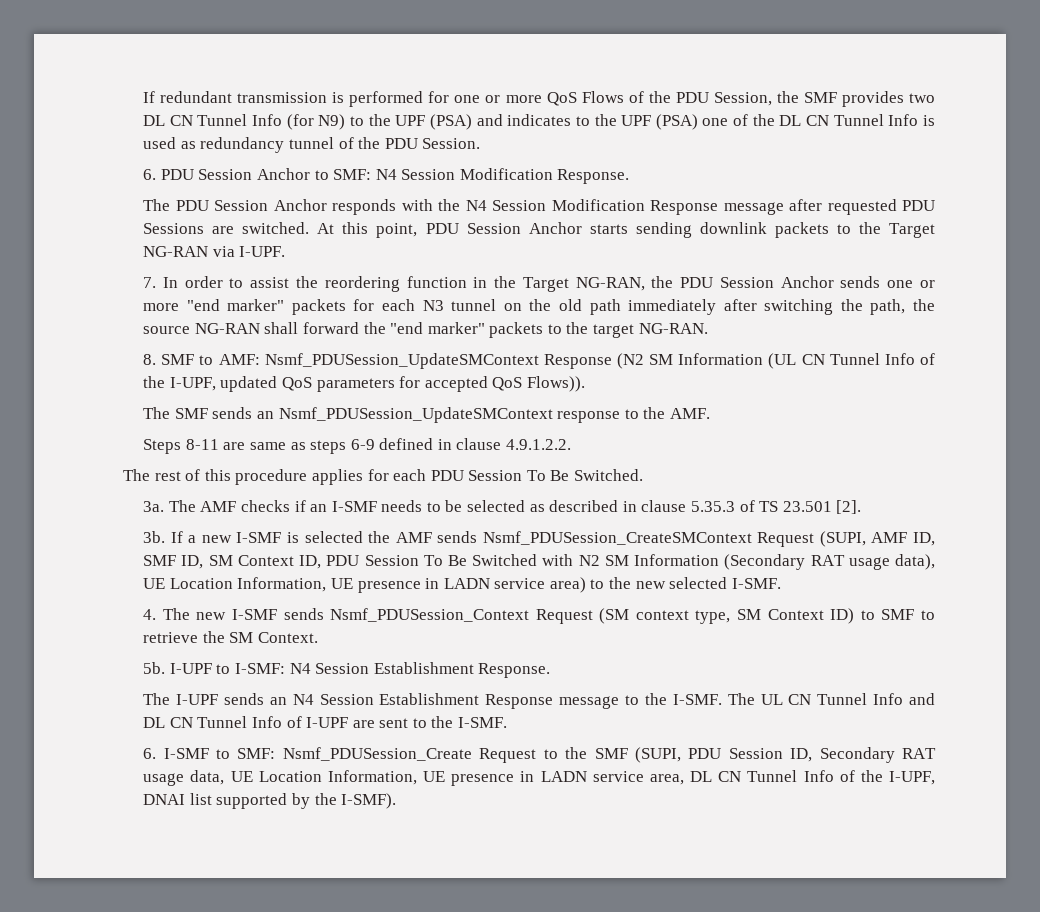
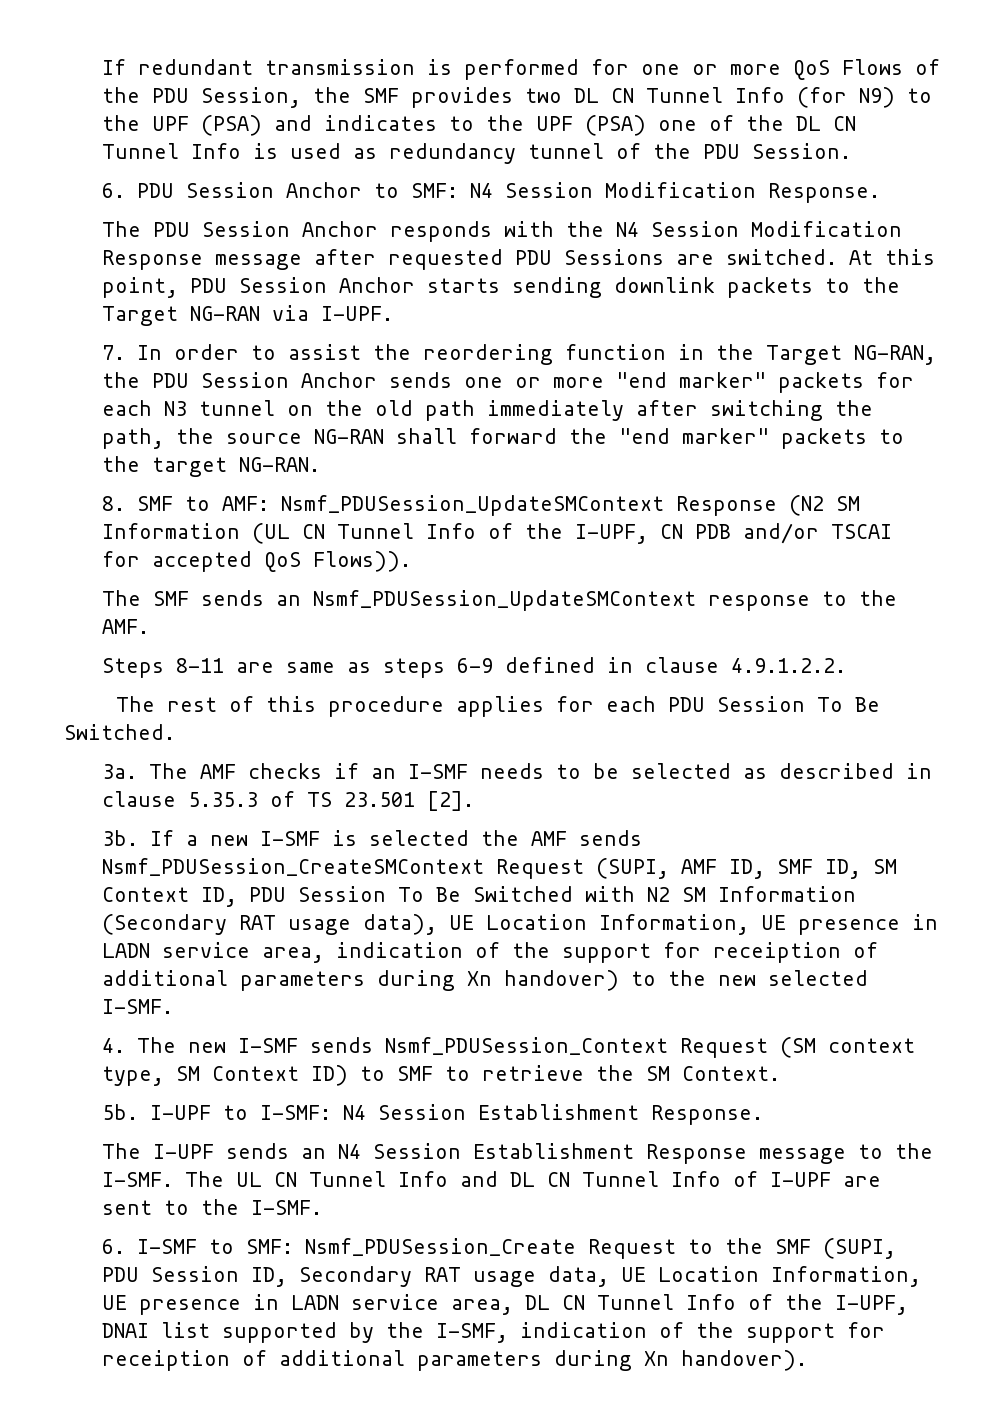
[220,376,395,392] updated QoS parameters -> [660,523,893,544] CN PDB and/or TSCAI
[549,577,586,593] area) -> [262,942,879,963] [102,970,620,991] area, indication of the support for receiption of additional parameters during Xn handover)
[341,793,397,809] I-SMF). -> [436,1322,886,1343] [102,1350,808,1371] I-SMF, indication of the support for receiption of additional parameters during Xn handover).

